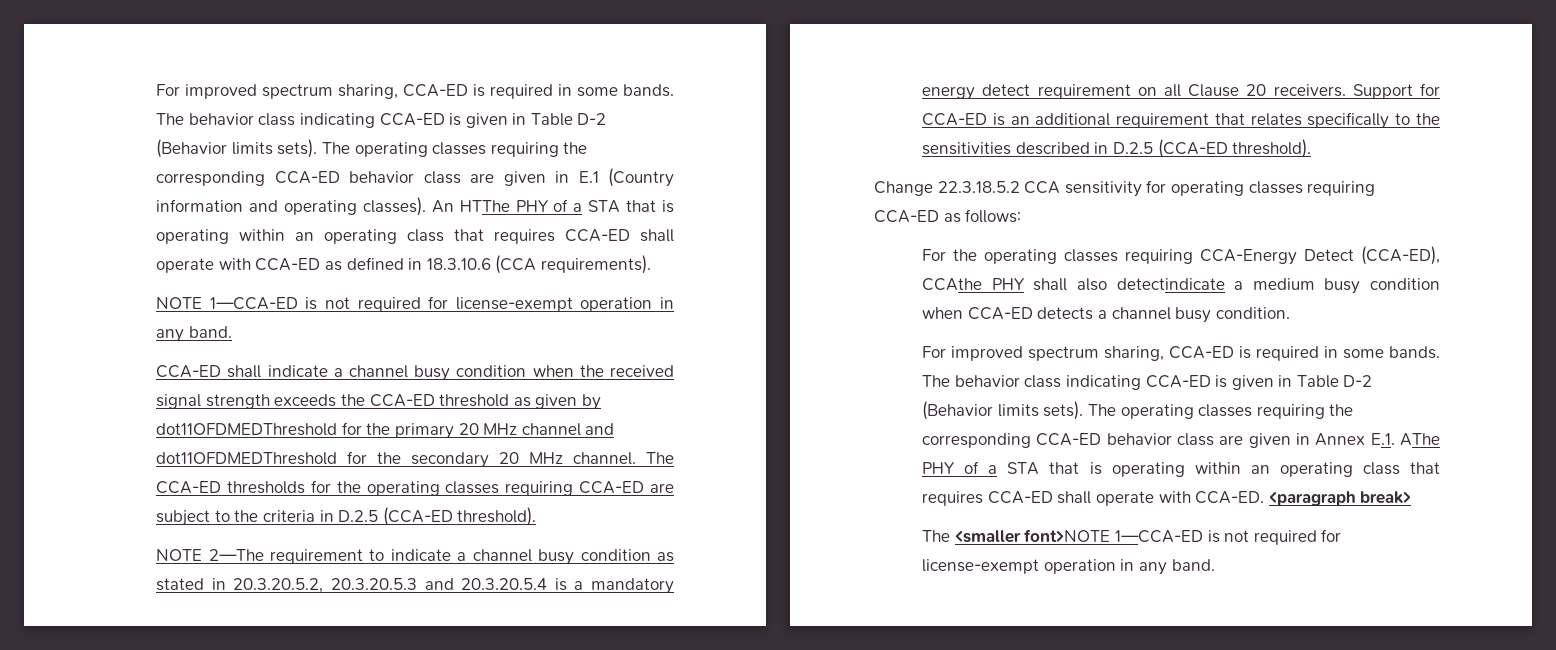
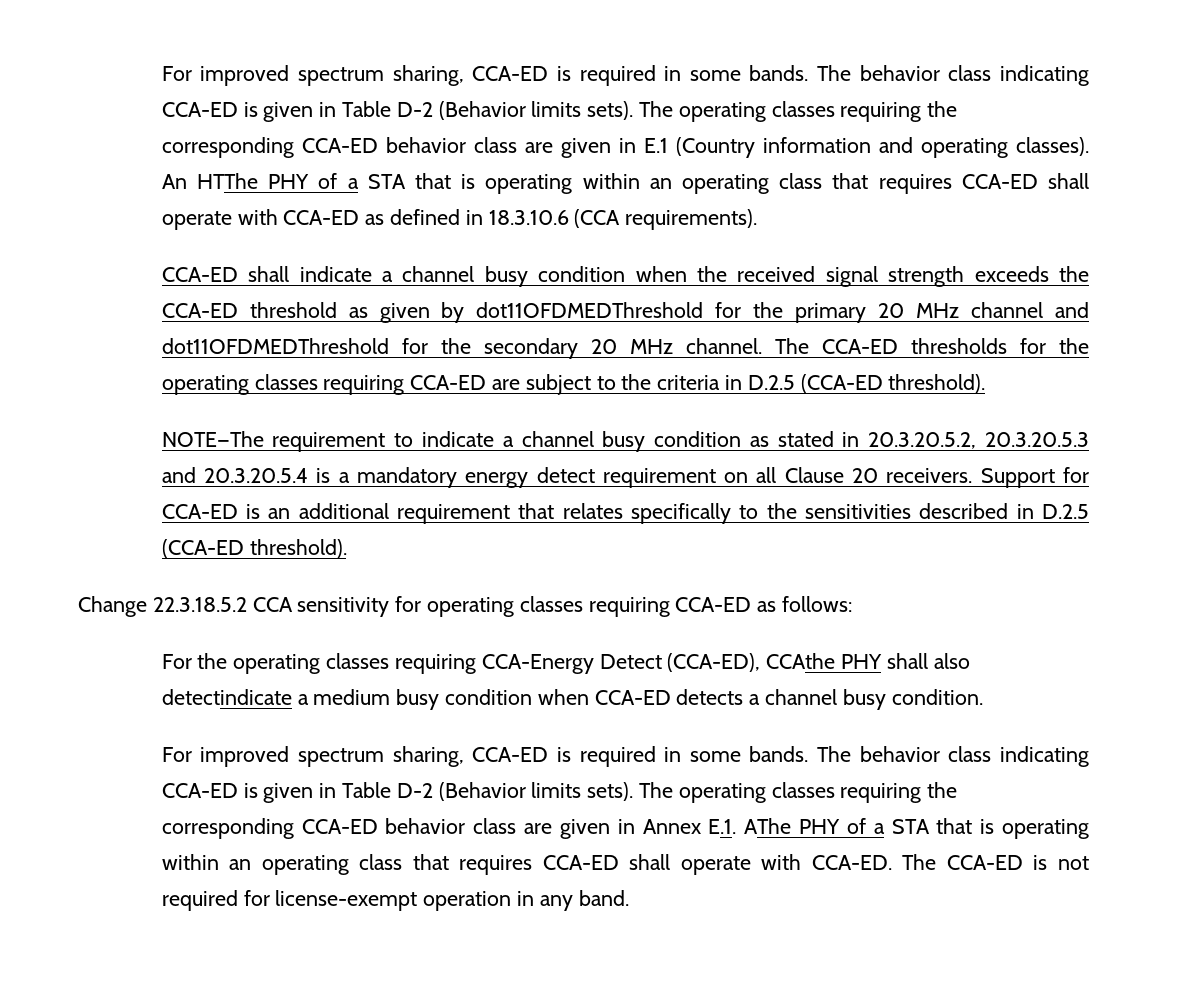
[156,296,674,312] [156,326,232,342] // NOTE 1—CCA-ED is not required for license-exempt operation in any band. -> (758, 219) none
[156,549,264,561] NOTE 2—The -> [161,431,264,447] NOTE—The
[1268,491,1412,506] [922,529,1203,543] <paragraph break> // The <smaller font>NOTE 1—CCA-ED -> [902,854,1023,870] The CCA-ED

